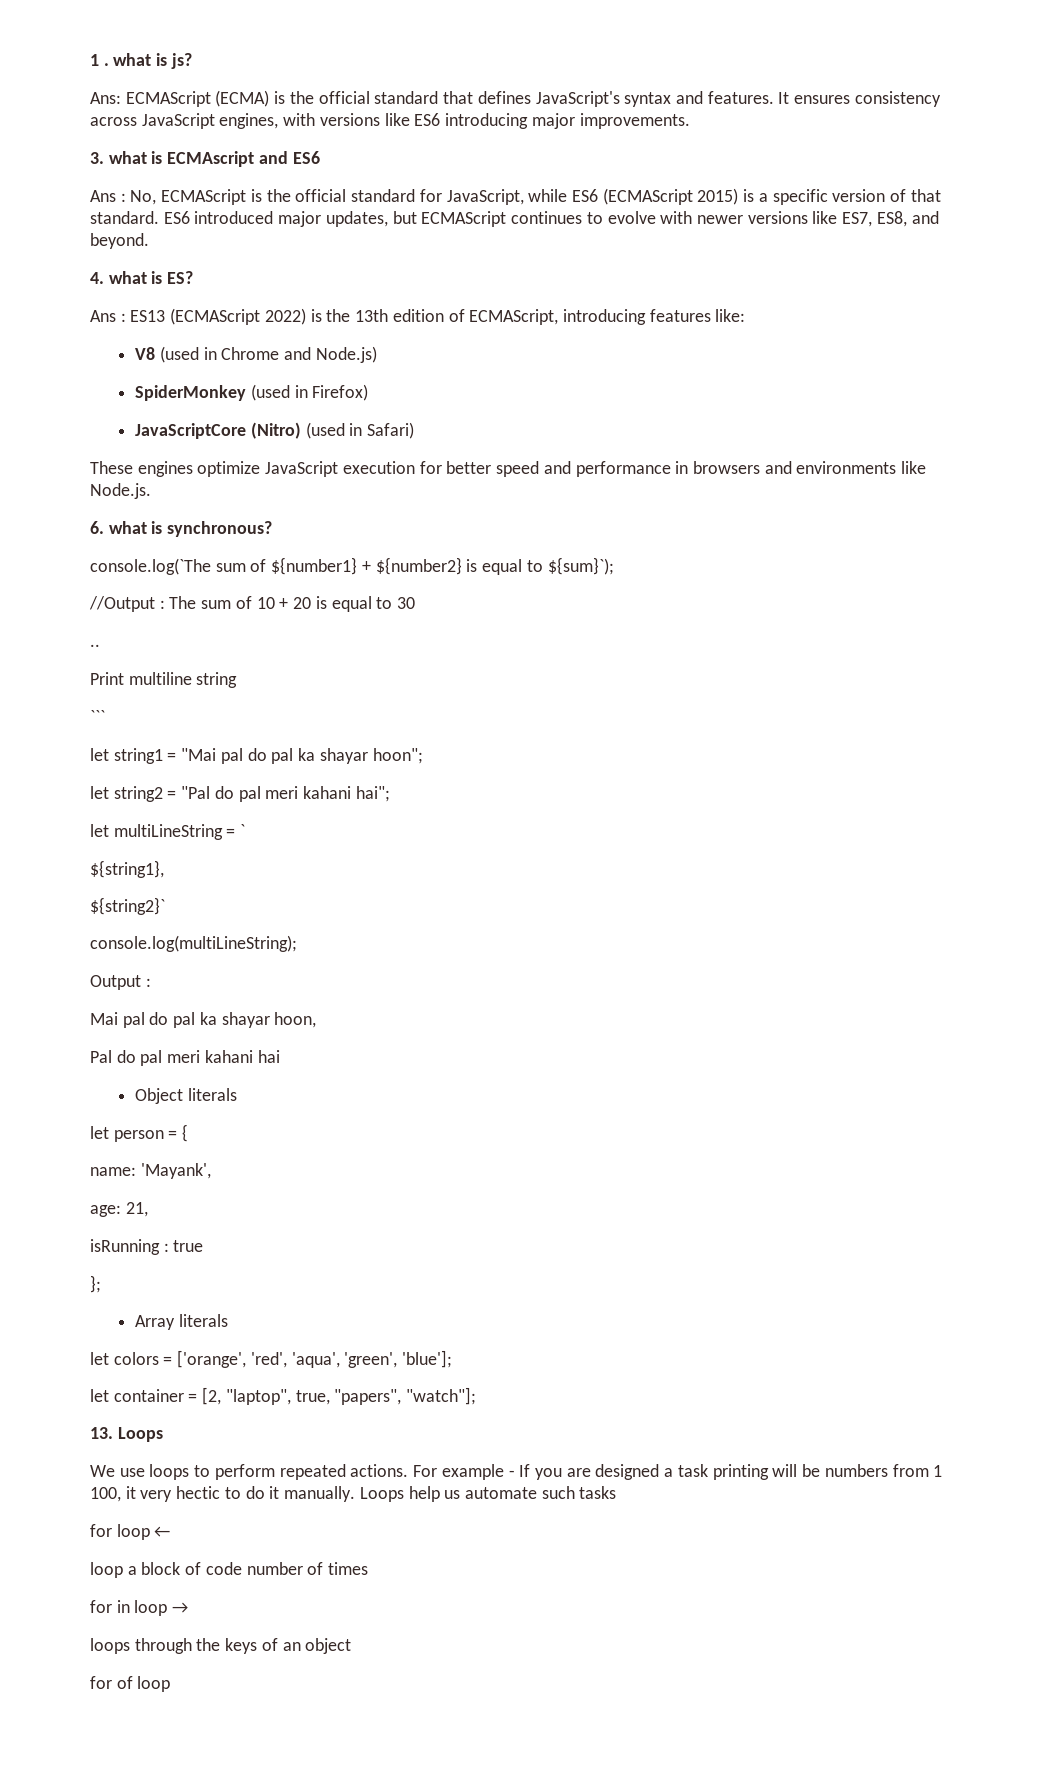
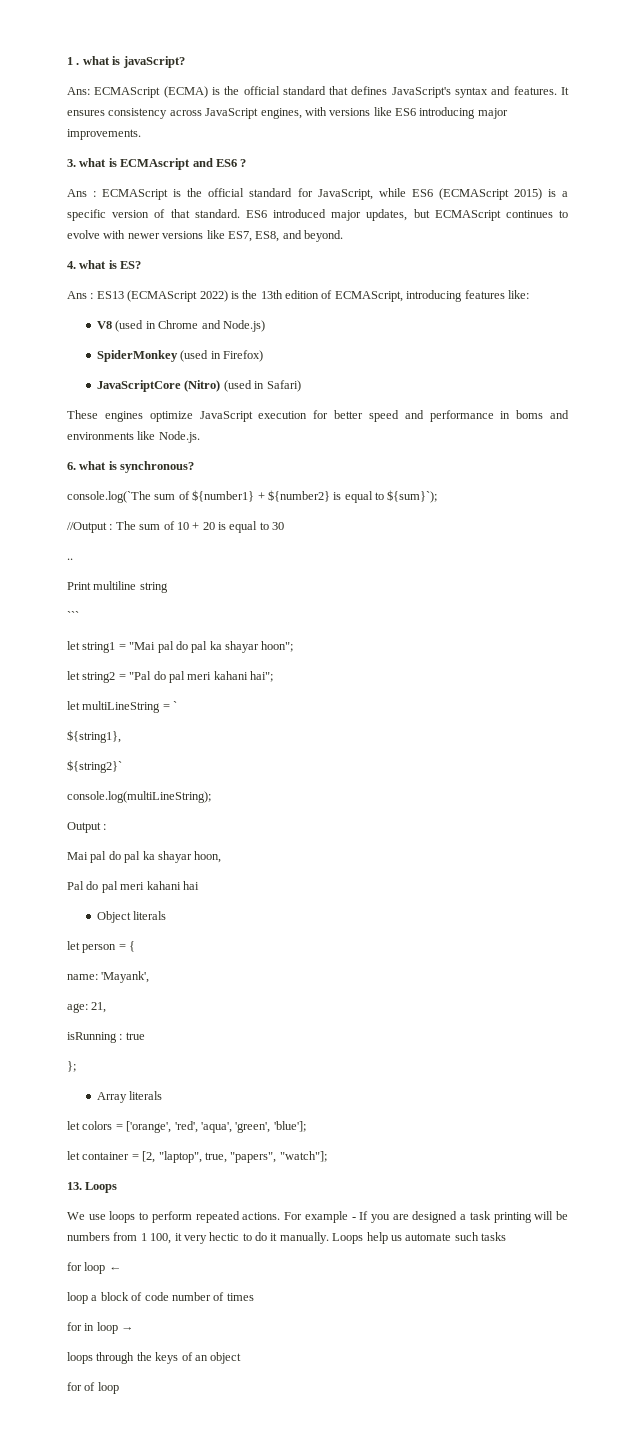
[170,53,192,69] js? -> [122,56,185,68] javaScript?
[90,190,157,205] // Ans : No, -> [240,159,247,167] [67,189,97,197] ? // Ans :
[692,461,760,474] browsers -> [516,410,544,419] boms

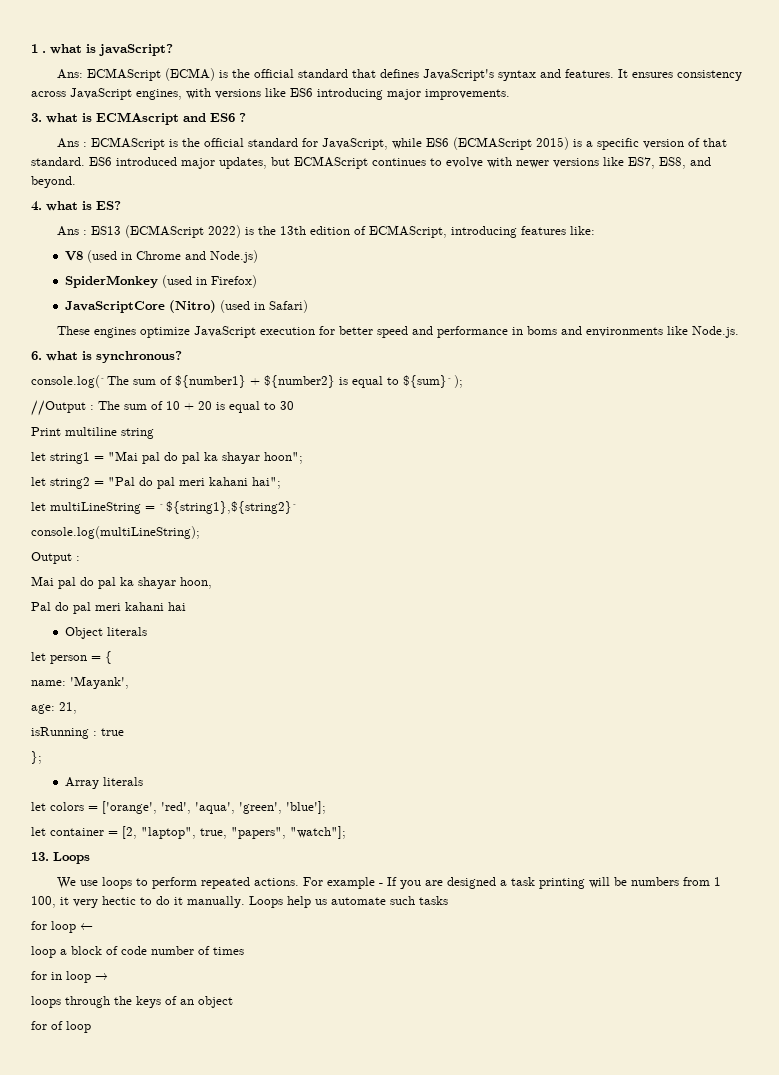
[67,558,73,560] // .. -> (294, 405) none
[67,611,79,620] // ``` -> (154, 433) none
[173,701,178,710] [67,730,121,743] [67,760,122,773] ` // ${string1}, // ${string2}` -> [159,501,299,514] `${string1},${string2}`

